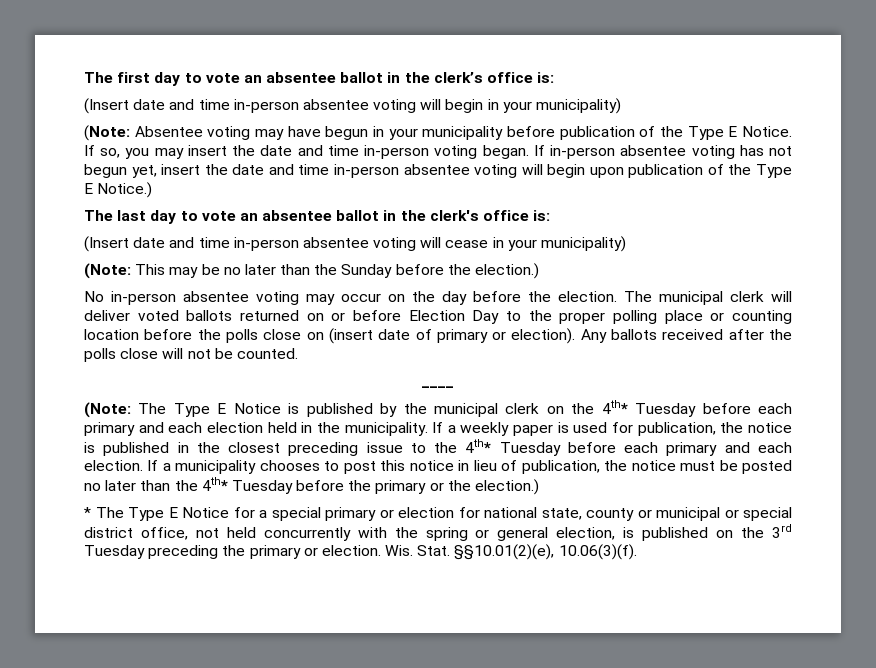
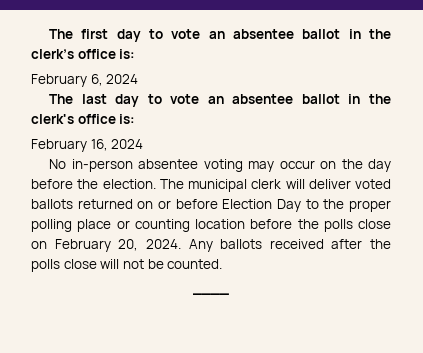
[84,98,622,114] [84,125,792,141] [84,145,793,159] [84,164,792,178] [84,182,153,198] (Insert date and time in-person absentee voting will begin in your municipality) // (Note: Absentee voting may have begun in your municipality before publication of the Type E Notice. If so, you may insert the date and time in-person voting began. If in-person absentee voting has not begun yet, insert the date and time in-person absentee voting will begin upon publication of the Type E Notice.) -> [31,74,139,87] February 6, 2024
[84,236,627,252] [84,263,540,279] (Insert date and time in-person absentee voting will cease in your municipality) // (Note: This may be no later than the Sunday before the election.) -> [31,139,144,152] February 16, 2024
[328,328,576,344] (insert date of primary or election). -> [54,239,181,252] February 20, 2024.
[84,400,792,418] [84,422,792,436] [84,439,792,456] [84,460,793,474] [84,477,540,495] [84,507,792,521] [84,524,792,541] [84,544,637,560] // (Note: The Type E Notice is published by the municipal clerk on the 4th* Tuesday before each primary and each election held in the municipality. If a weekly paper is used for publication, the notice is published in the closest preceding issue to the 4th* Tuesday before each primary and each election. If a municipality chooses to post this notice in lieu of publication, the notice must be posted no later than the 4th* Tuesday before the primary or the election.) // * The Type E Notice for a special primary or election for national state, county or municipal or special district office, not held concurrently with the spring or general election, is published on the 3rd Tuesday preceding the primary or election. Wis. Stat. §§10.01(2)(e), 10.06(3)(f). -> (229, 294) none

